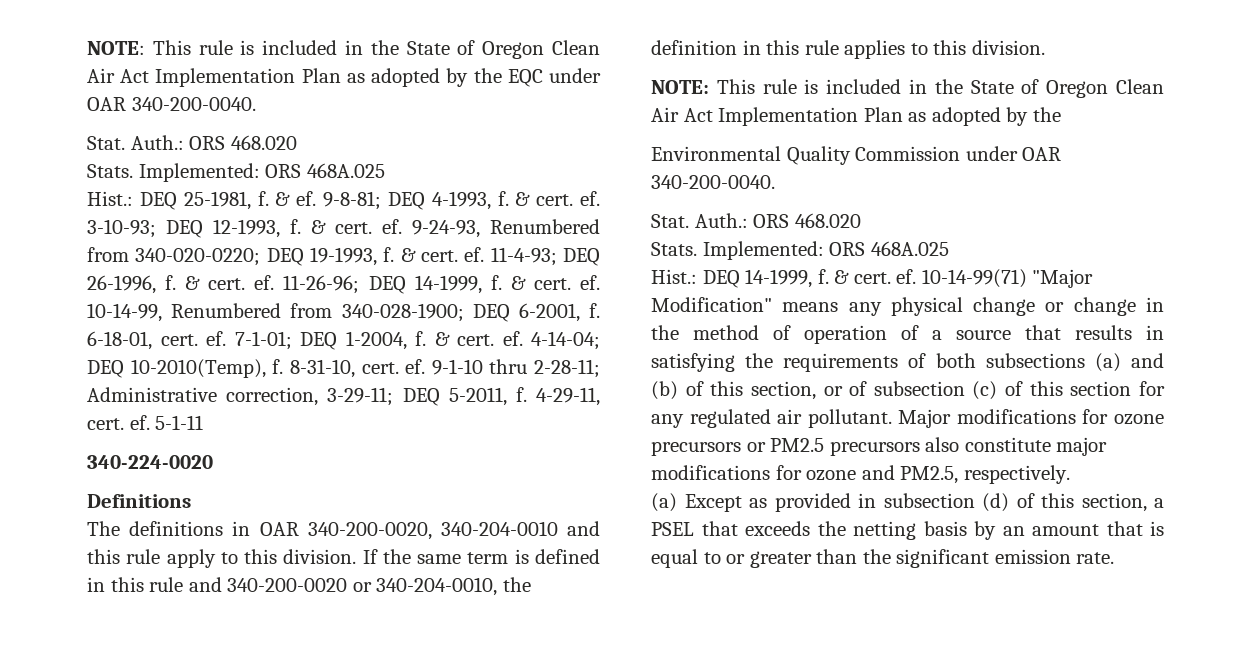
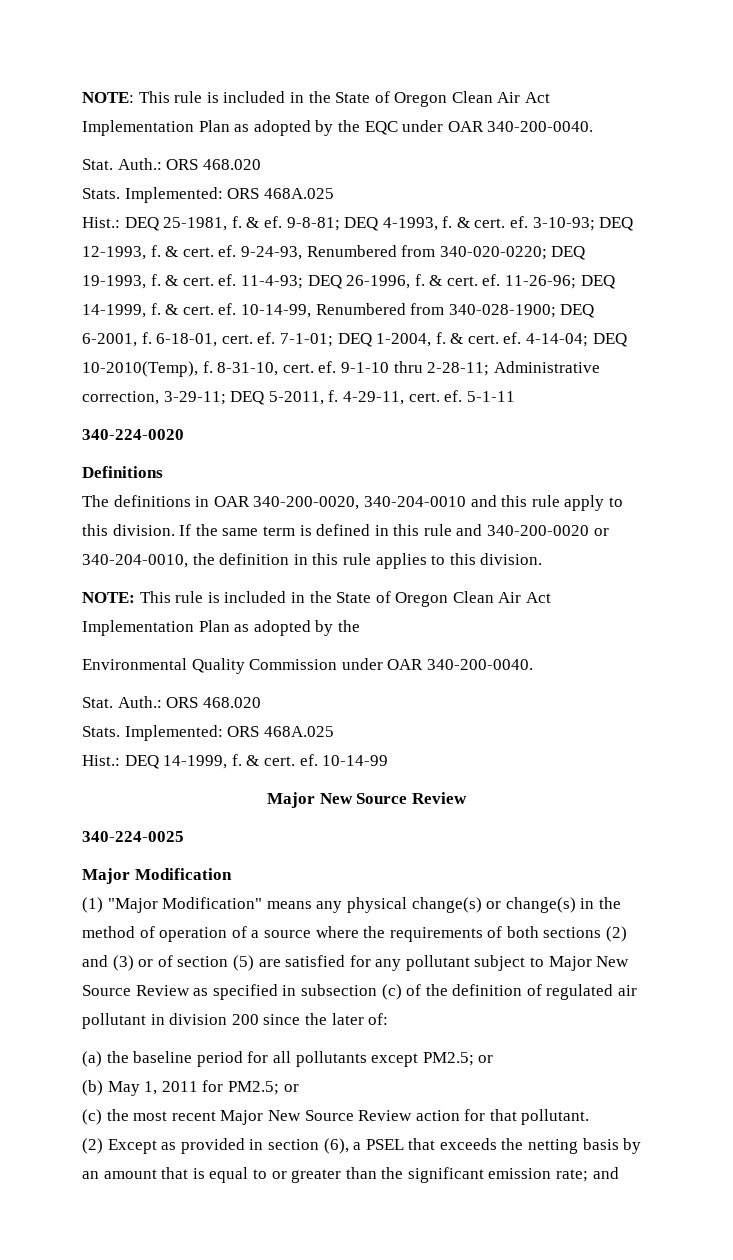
[921,269,1027,288] 10-14-99(71) -> [322,755,389,766] [267,792,467,808] [82,831,184,842] [82,868,232,884] [82,897,103,913] 10-14-99 // Major New Source Review // 340-224-0025 // Major Modification // (1)
[973,297,1136,316] change or change -> [411,897,576,913] change(s) or change(s)
[1025,325,1164,340] [651,353,1164,372] [651,381,1165,400] [651,409,1164,428] [651,437,1108,456] [651,465,1070,484] [651,493,1147,512] that results in satisfying the requirements of both subsections (a) and (b) of this section, or of subsection (c) of this section for any regulated air pollutant. Major modifications for ozone precursors or PM2.5 precursors also constitute major modifications for ozone and PM2.5, respectively. // (a) Except as provided in subsection (d) of this section, -> [315,926,628,942] [82,955,630,971] [82,984,638,1000] [82,1013,389,1029] [82,1051,494,1067] [82,1080,299,1096] [82,1109,590,1125] [82,1138,349,1154] where the requirements of both sections (2) and (3) or of section (5) are satisfied for any pollutant subject to Major New Source Review as specified in subsection (c) of the definition of regulated air pollutant in division 200 since the later of: // (a) the baseline period for all pollutants except PM2.5; or // (b) May 1, 2011 for PM2.5; or // (c) the most recent Major New Source Review action for that pollutant. // (2) Except as provided in section (6),
[1076,552,1115,564] rate. -> [556,1167,619,1182] rate; and

